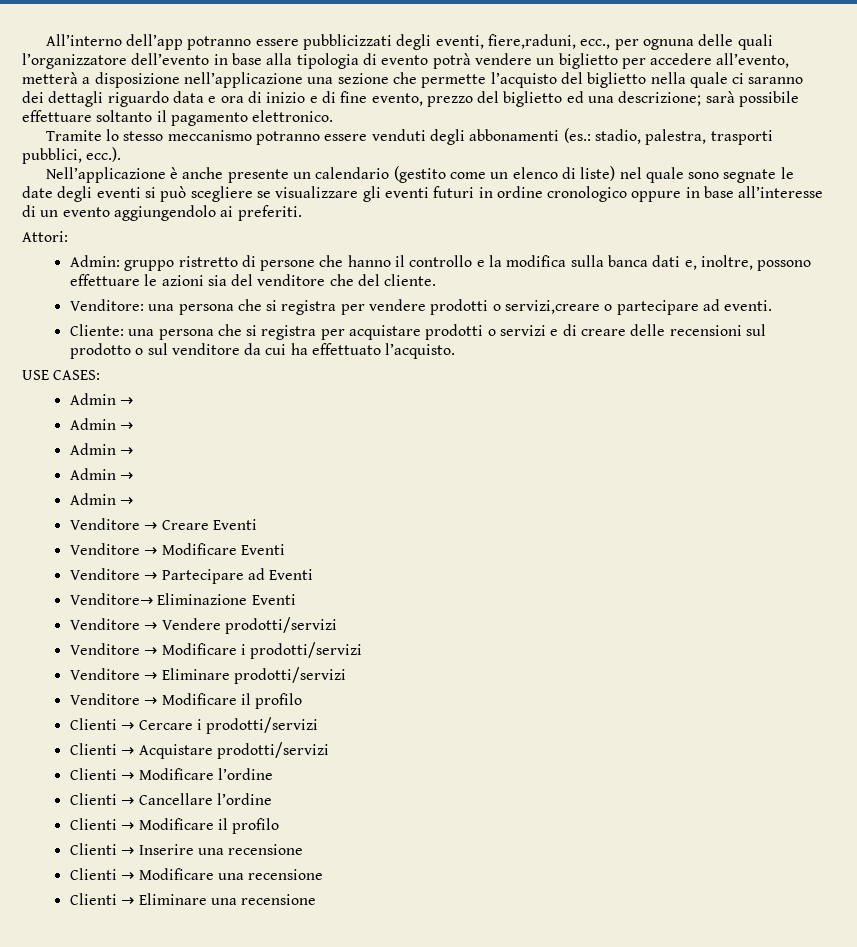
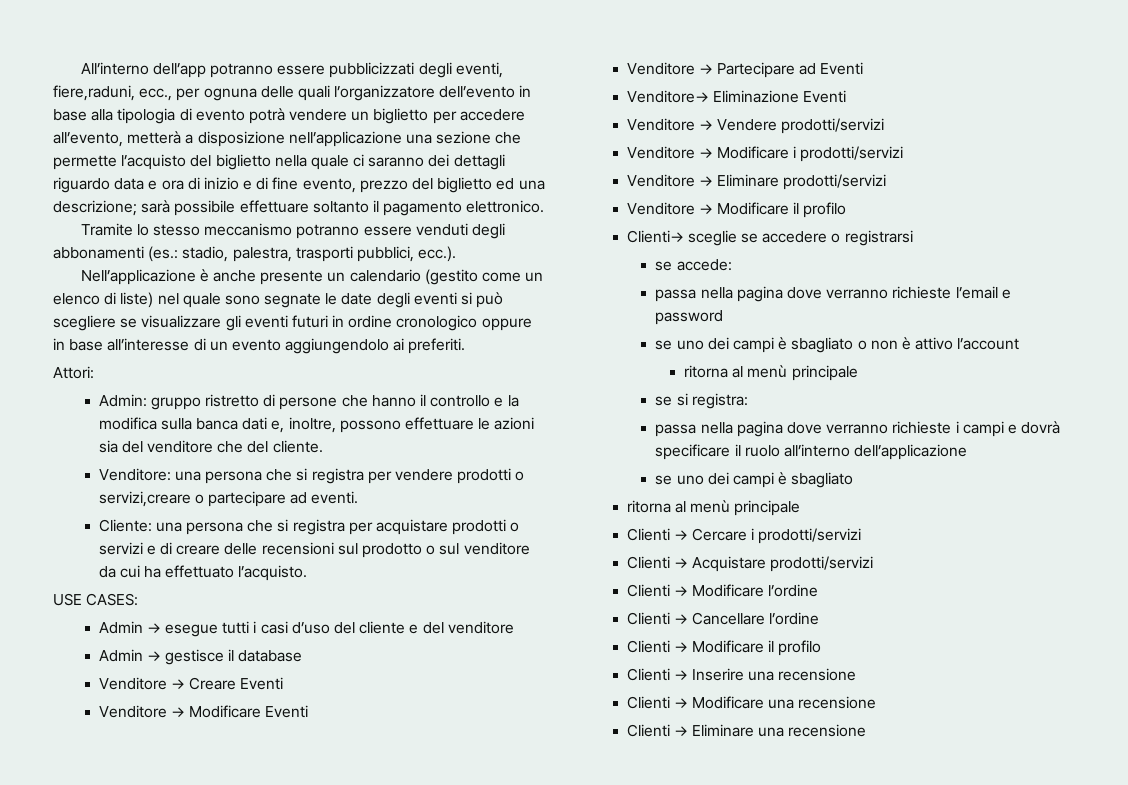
[69,418,134,430] [69,443,134,455] [69,468,134,480] [69,493,134,505] // Admin → // Admin → // Admin → // Admin → -> [165,621,514,637] [98,649,303,665] esegue tutti i casi d’uso del cliente e del venditore // Admin → gestisce il database
(303, 701) none -> [626,230,913,246] [655,259,732,271] [655,286,1011,302] [655,310,724,325] [655,337,1020,353] [684,365,858,381] [655,393,748,409] [655,421,1061,437] [655,444,968,460] [655,472,854,488] [626,500,801,516] // Clienti→ sceglie se accedere o registrarsi // se accede: // passa nella pagina dove verranno richieste l’email e password // se uno dei campi è sbagliato o non è attivo l’account // ritorna al menù principale // se si registra: // passa nella pagina dove verranno richieste i campi e dovrà specificare il ruolo all’interno dell’applicazione // se uno dei campi è sbagliato // ritorna al menù principale

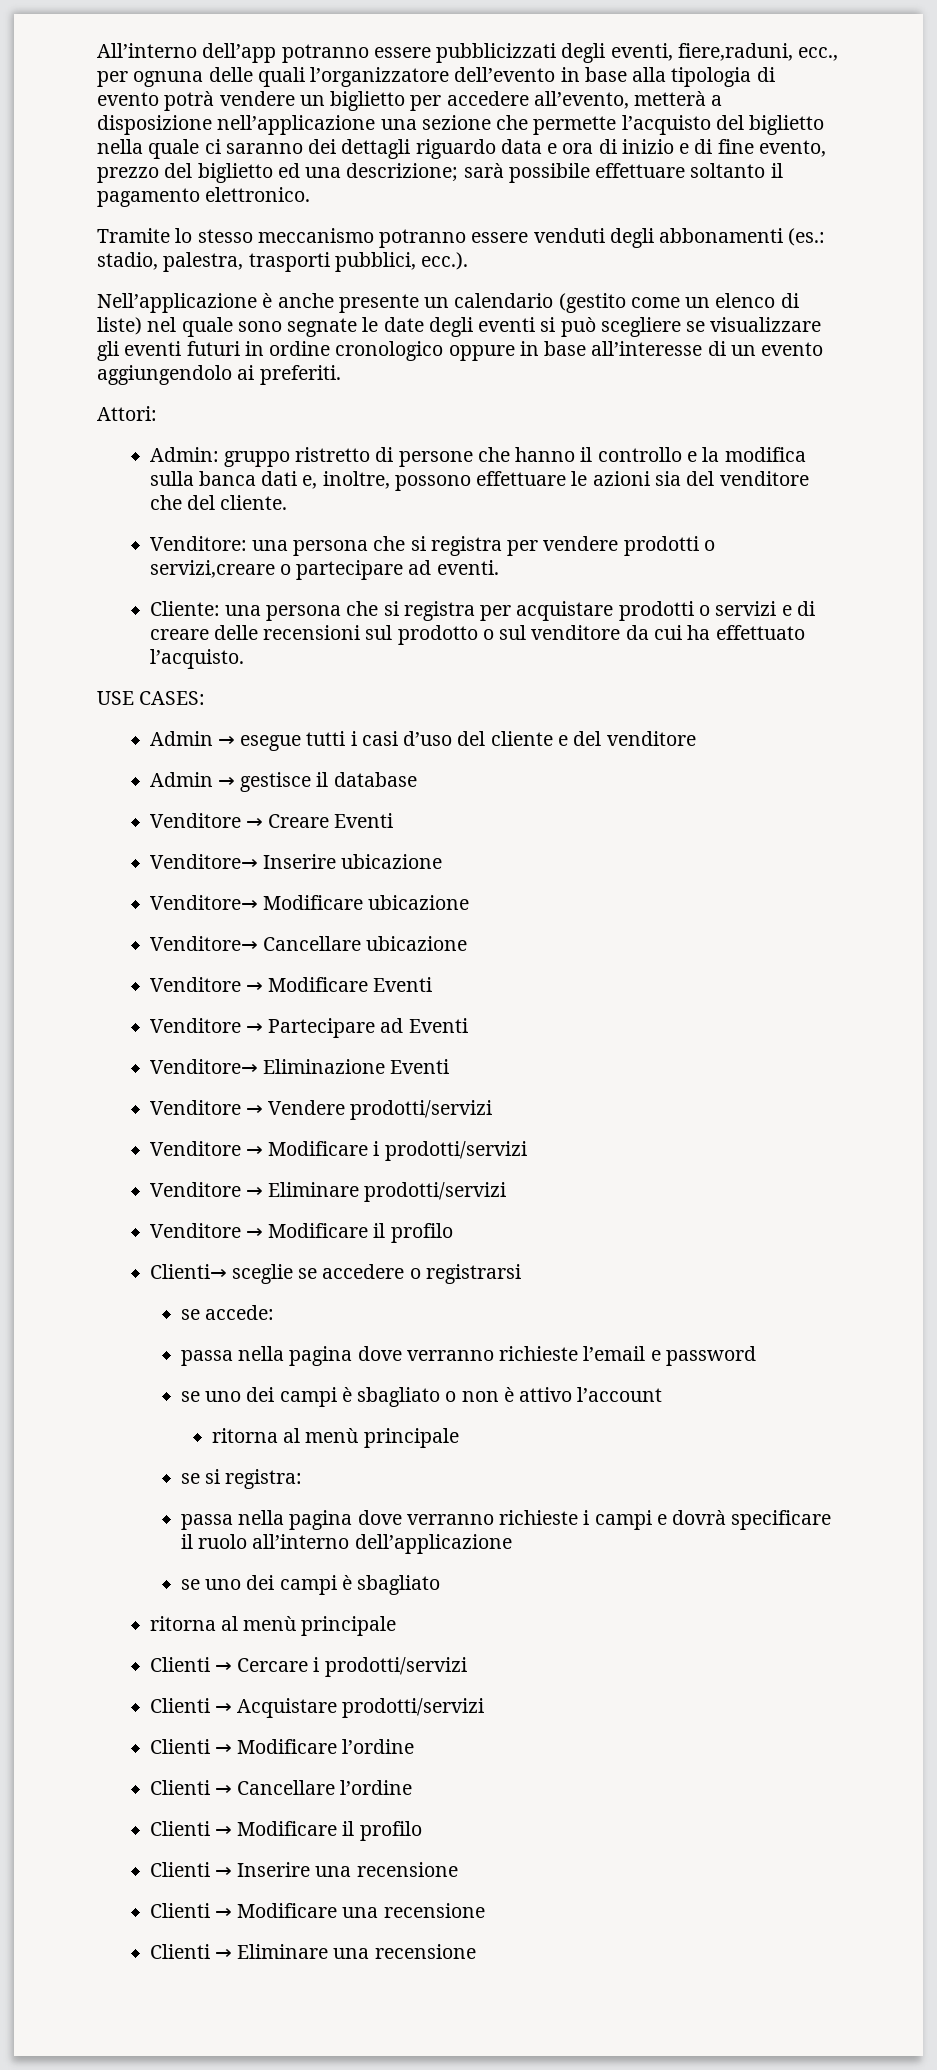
(284, 683) none -> [149,854,443,869] [149,895,470,910] [149,936,468,951] // Venditore→ Inserire ubicazione // Venditore→ Modificare ubicazione // Venditore→ Cancellare ubicazione

